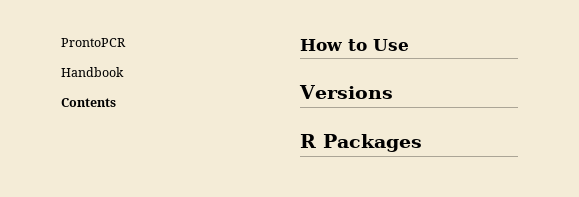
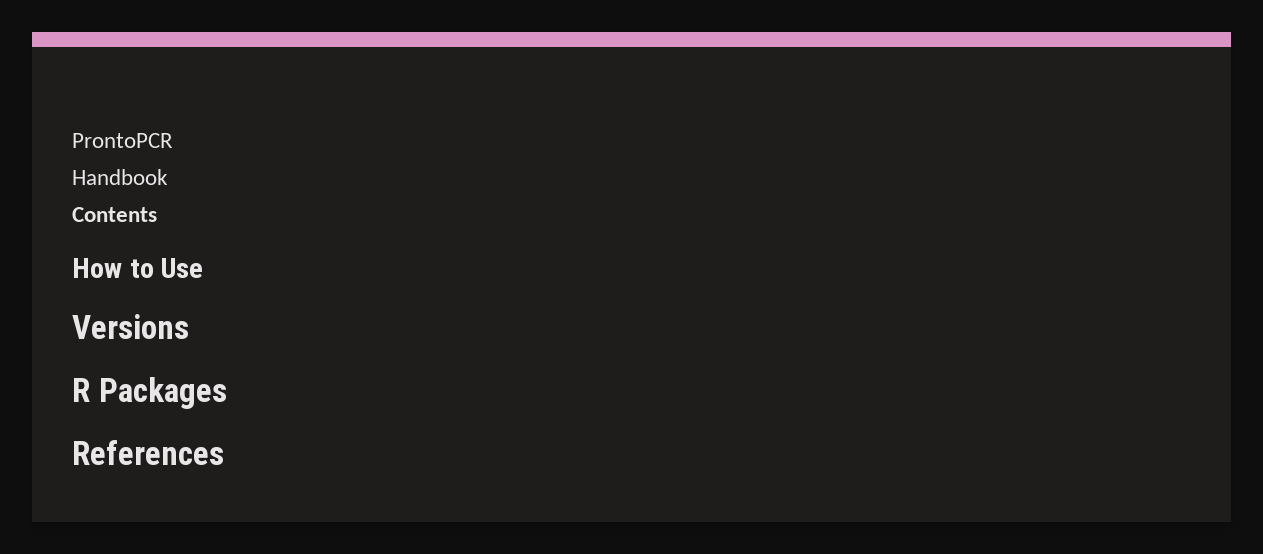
(422, 143) none -> [72,440,224,465] // References

